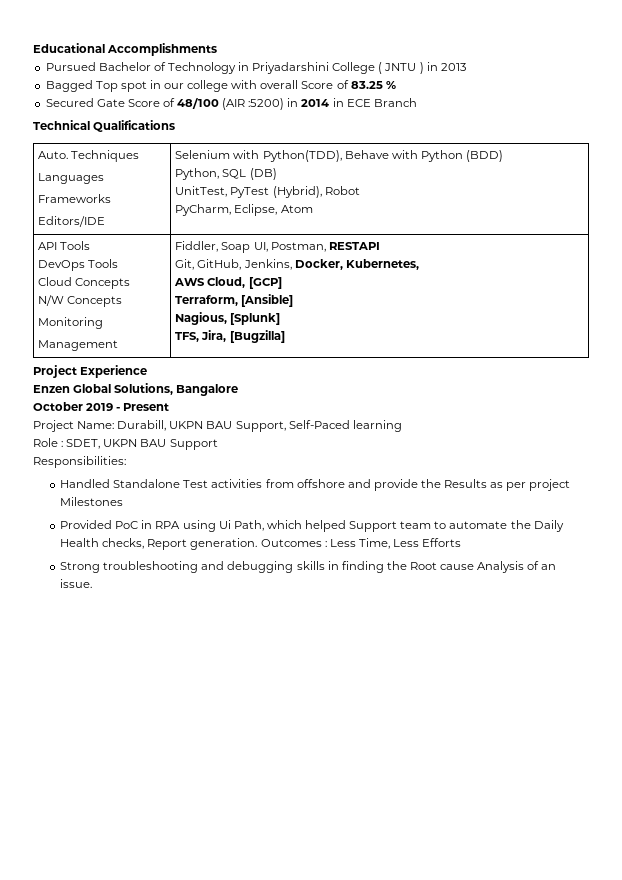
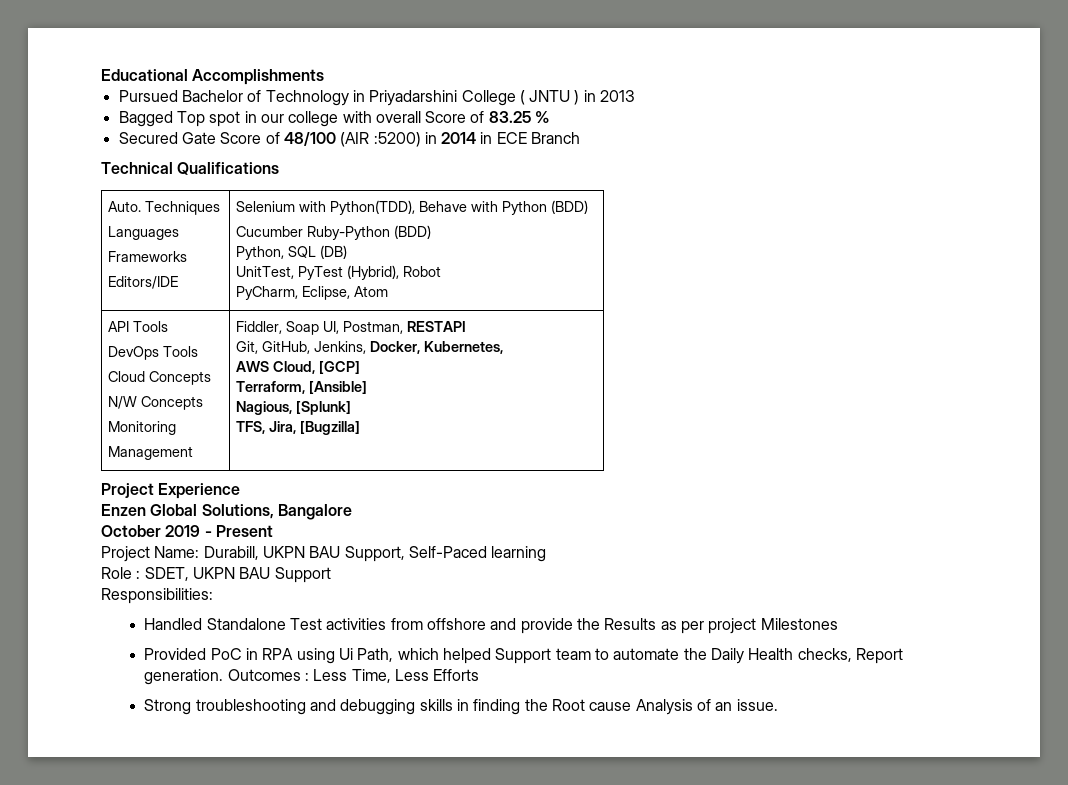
(503, 156) none -> [236,225,432,240] // Cucumber Ruby-Python (BDD)

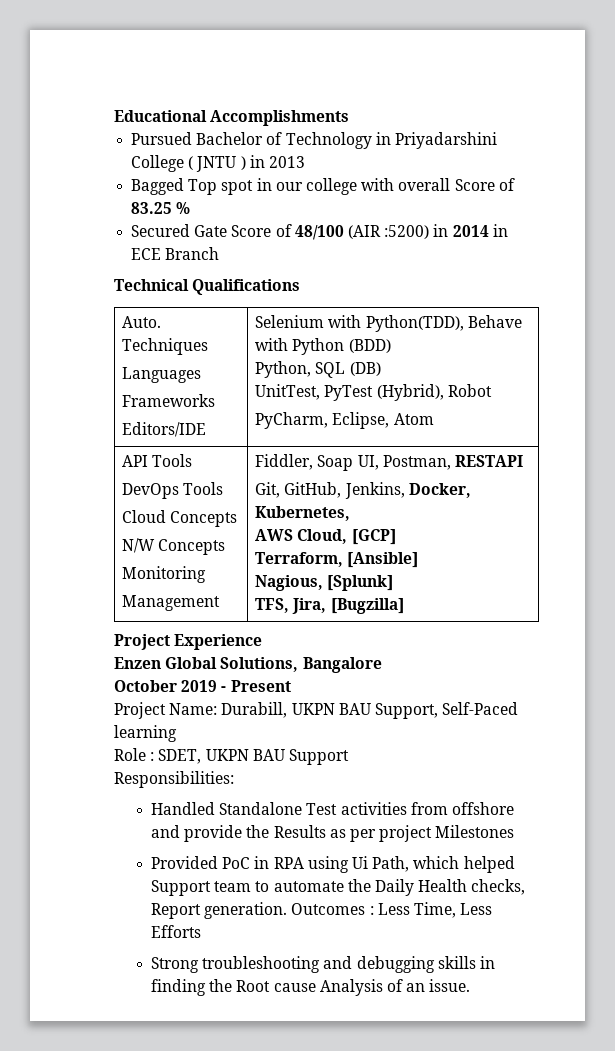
[236,225,432,240] // Cucumber Ruby-Python (BDD) -> (391, 346) none

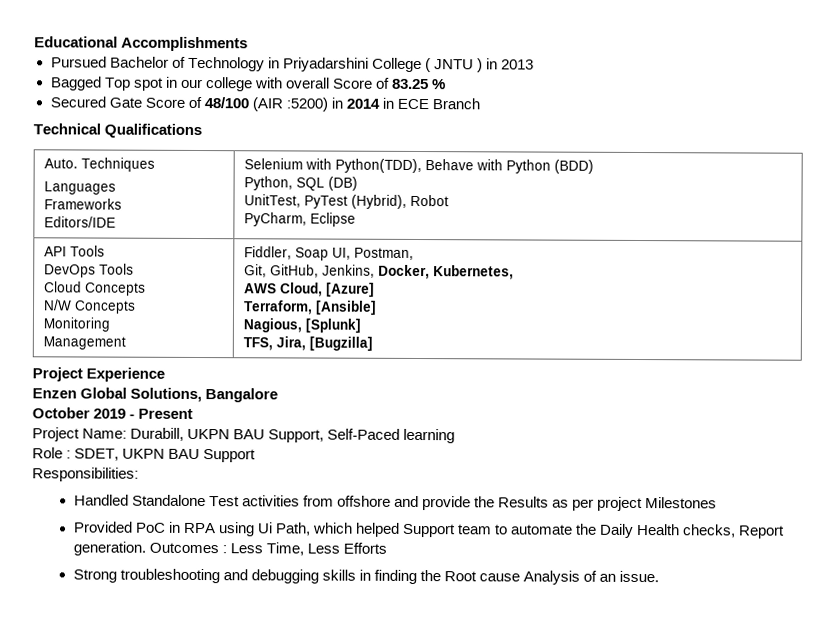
[332,412,434,429] Eclipse, Atom -> [309,212,356,227] Eclipse
[454,455,523,467] RESTAPI -> (414, 253) none
[351,529,396,545] [GCP] -> [325,282,375,297] [Azure]

